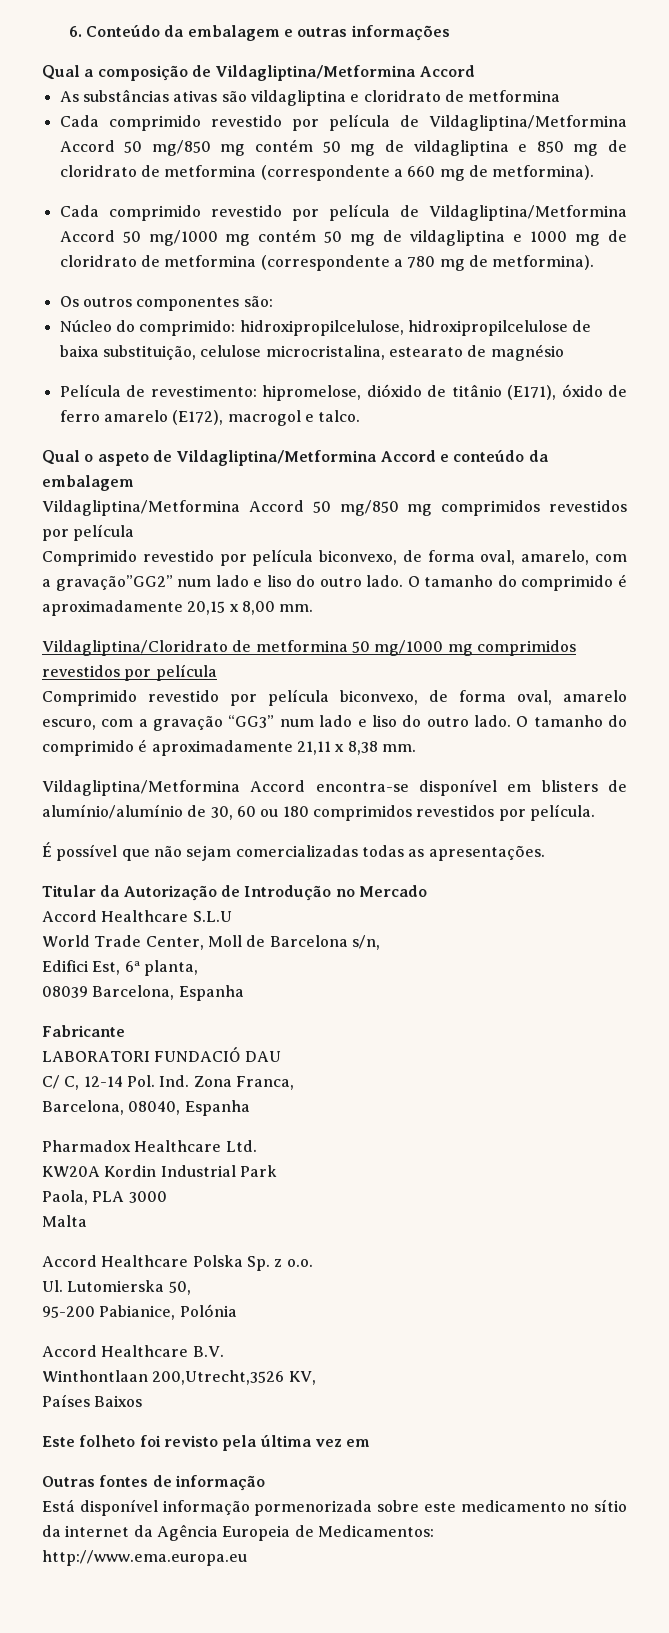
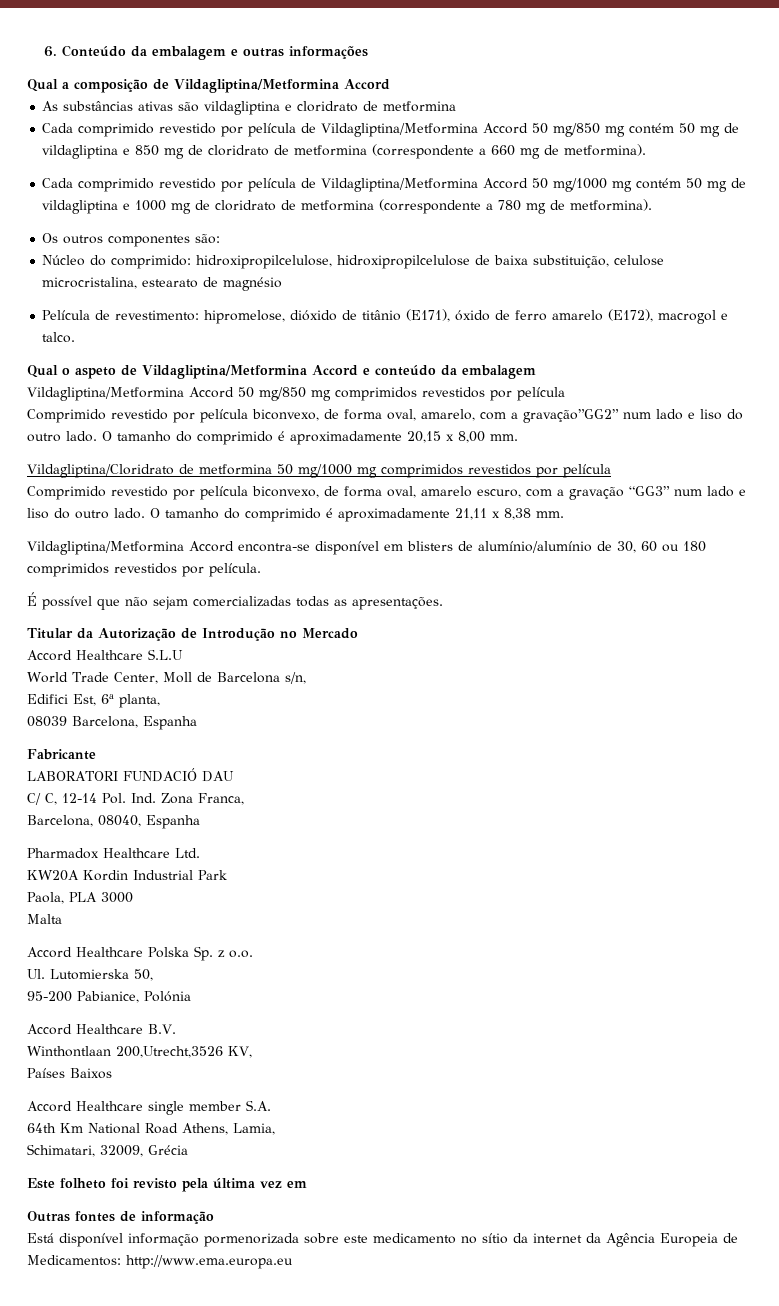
(143, 1401) none -> [27,1100,271,1115] [27,1123,275,1135] [27,1144,188,1157] // Accord Healthcare single member S.A. // 64th Km National Road Athens, Lamia, // Schimatari, 32009, Grécia

